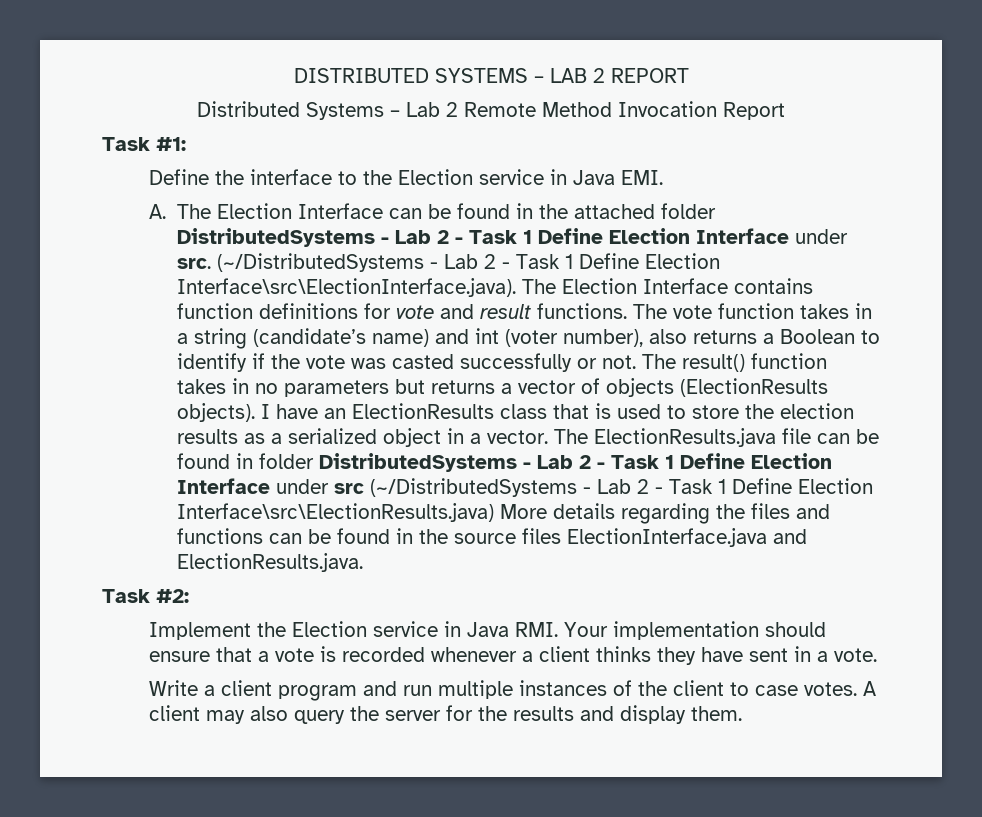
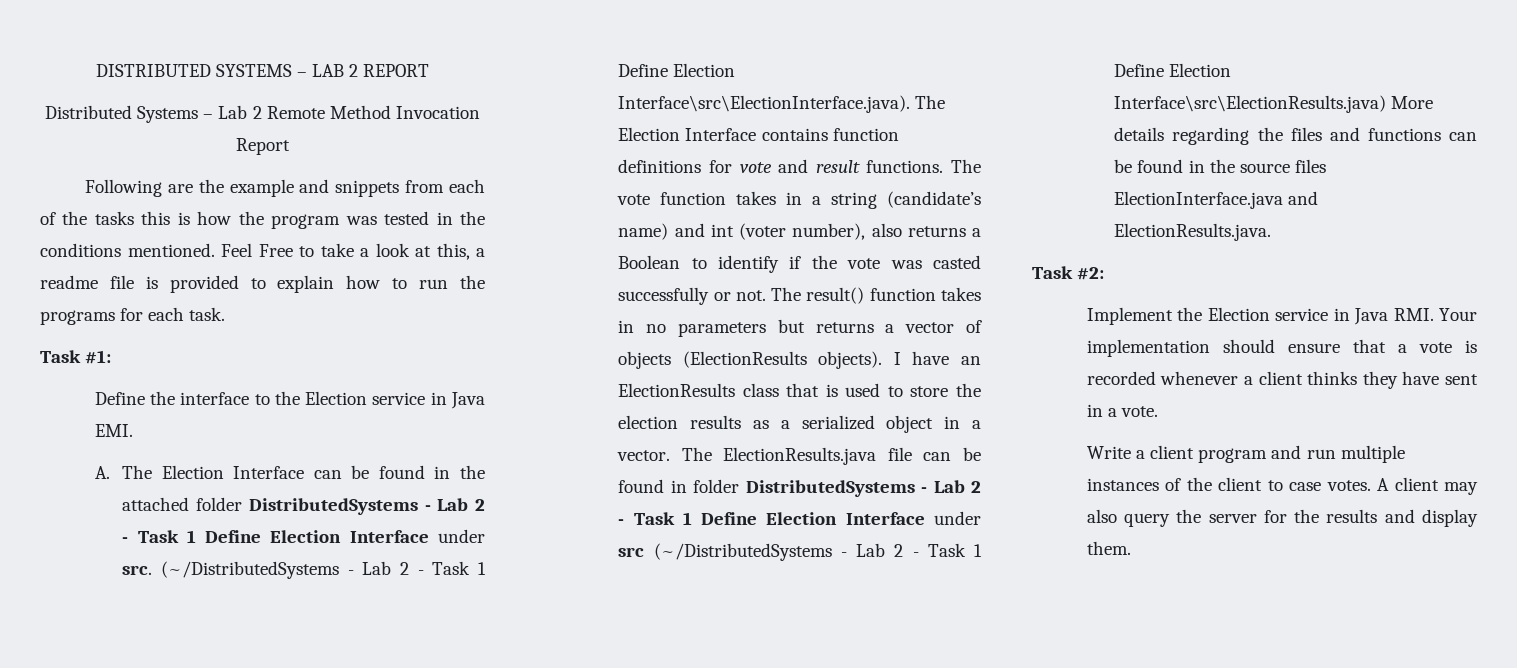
(785, 111) none -> [84,179,485,197] [40,211,485,229] [40,243,485,260] [40,275,486,293] [40,307,226,325] // Following are the example and snippets from each of the tasks this is how the program was tested in the conditions mentioned. Feel Free to take a look at this, a readme file is provided to explain how to run the programs for each task.

